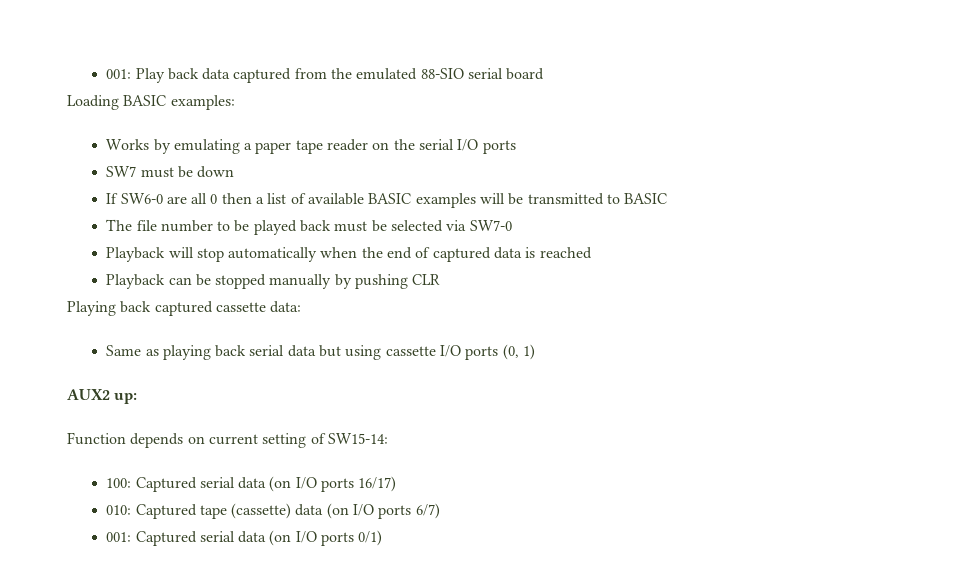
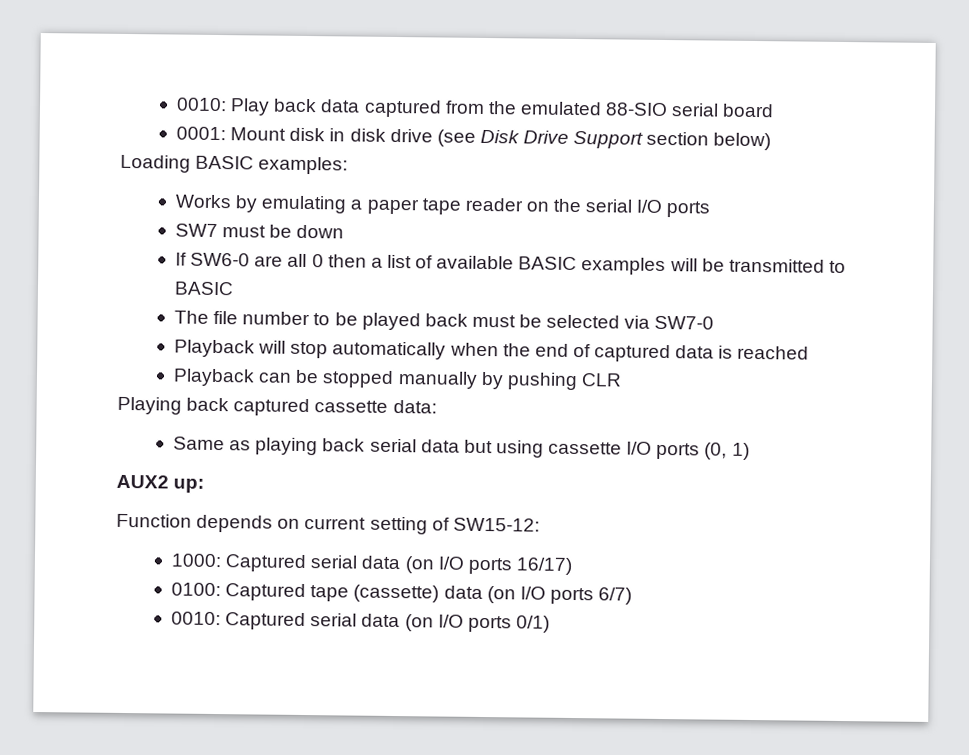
[106,69,132,79] 001: -> [176,97,228,112] 0010:
(545, 74) none -> [176,126,772,151] // 0001: Mount disk in disk drive (see Disk Drive Support section below)
[327,433,388,444] [106,478,132,488] SW15-14: // 100: -> [452,517,540,532] [171,553,223,568] SW15-12: // 1000:
[106,505,132,515] 010: -> [171,582,222,597] 0100:
[106,532,132,542] 001: -> [171,611,222,626] 0010:

